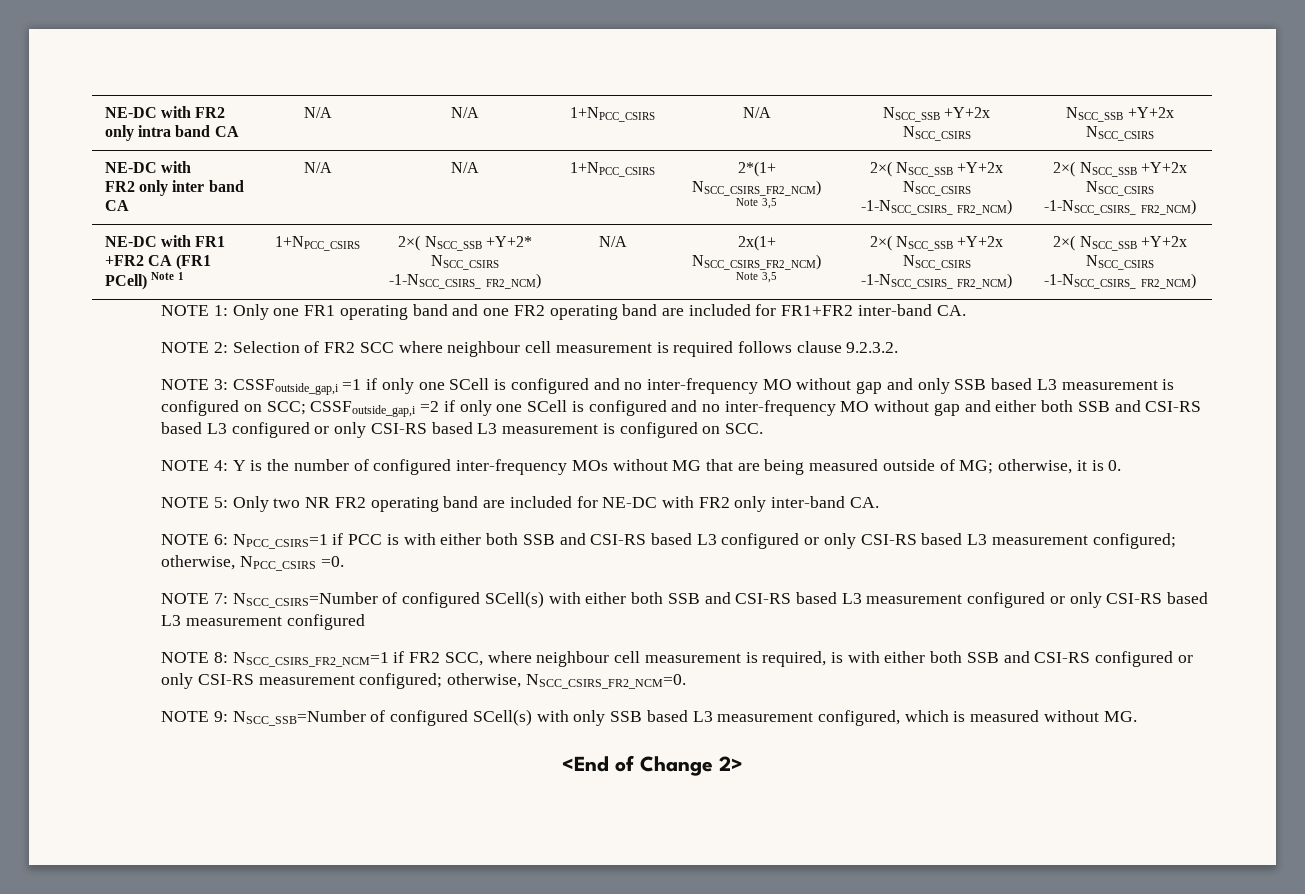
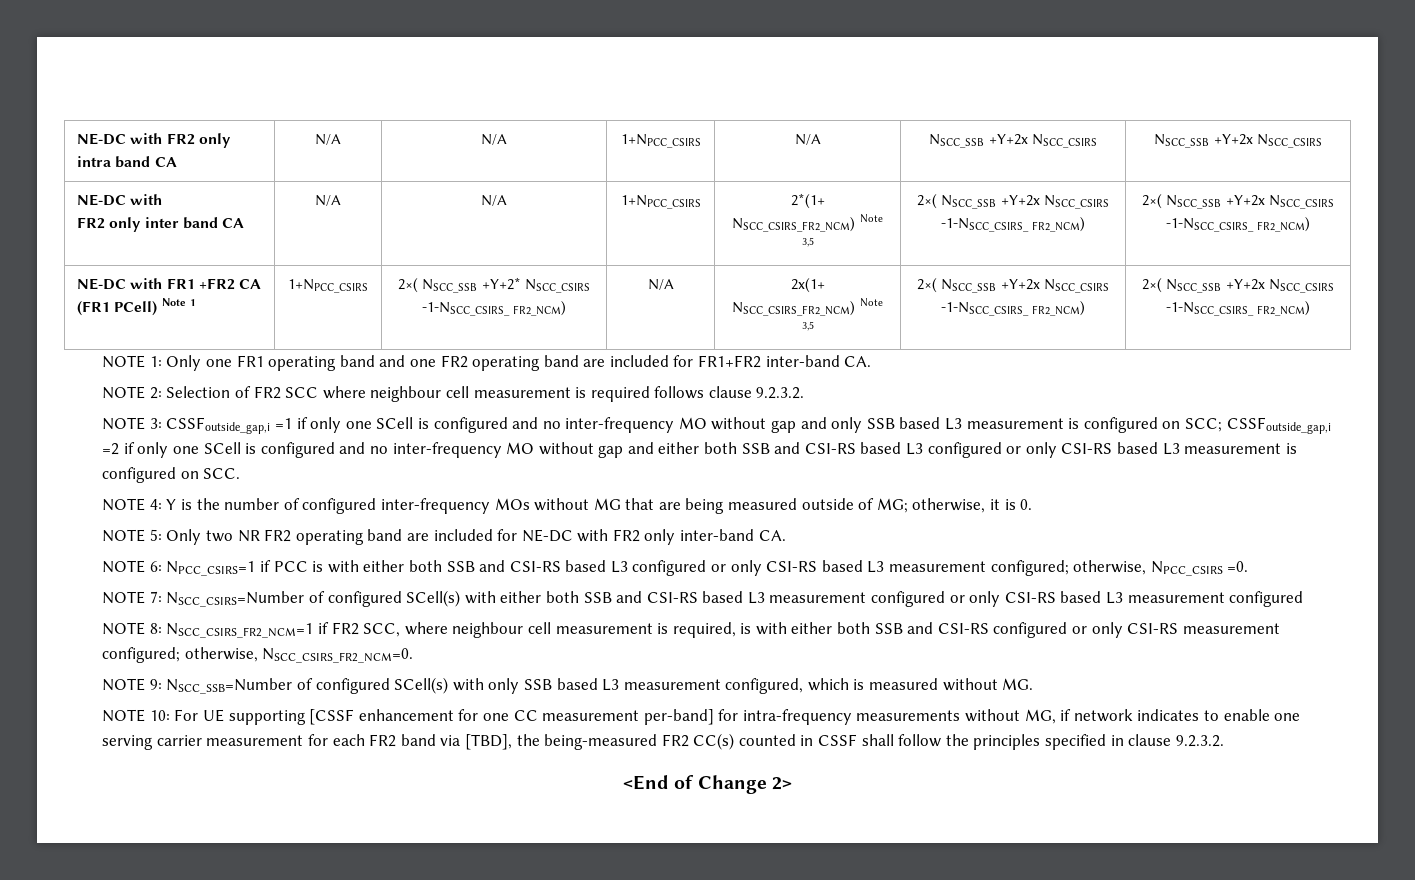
(1137, 716) none -> [102,709,1301,725] [102,733,1224,750] // NOTE 10: For UE supporting [CSSF enhancement for one CC measurement per-band] for intra-frequency measurements without MG, if network indicates to enable one serving carrier measurement for each FR2 band via [TBD], the being-measured FR2 CC(s) counted in CSSF shall follow the principles specified in clause 9.2.3.2.

